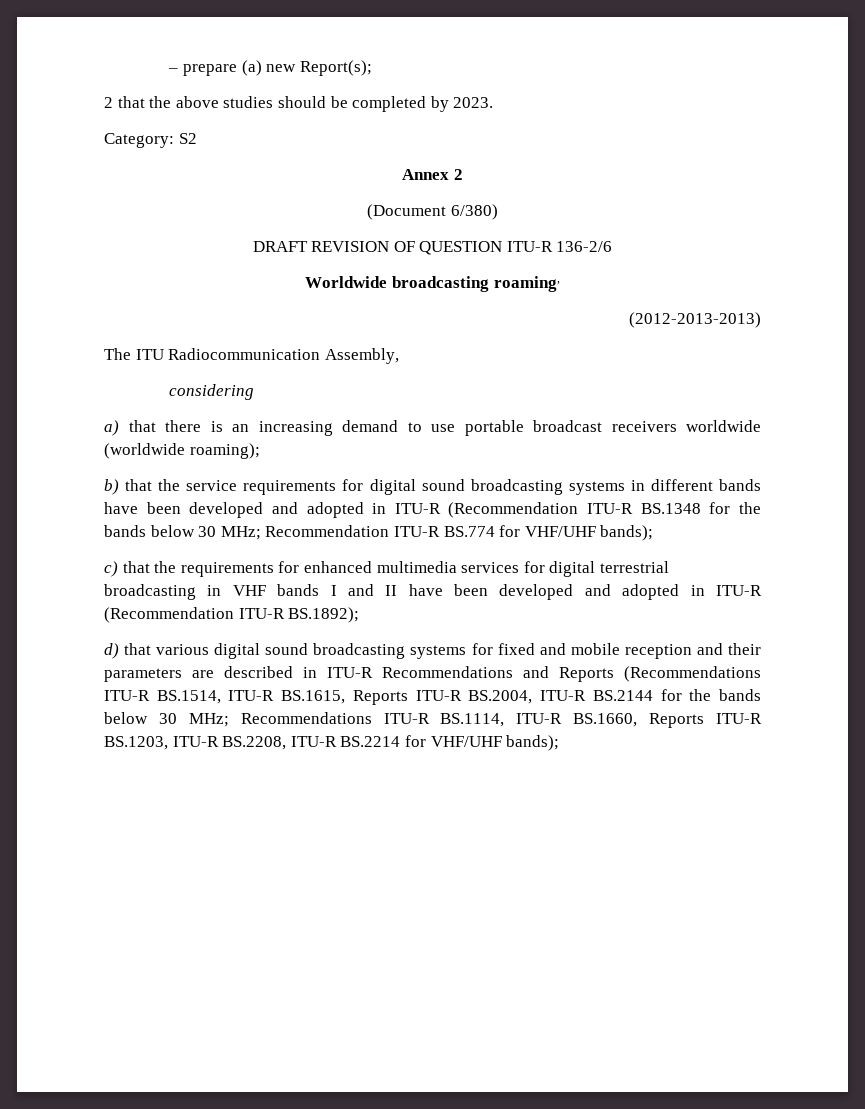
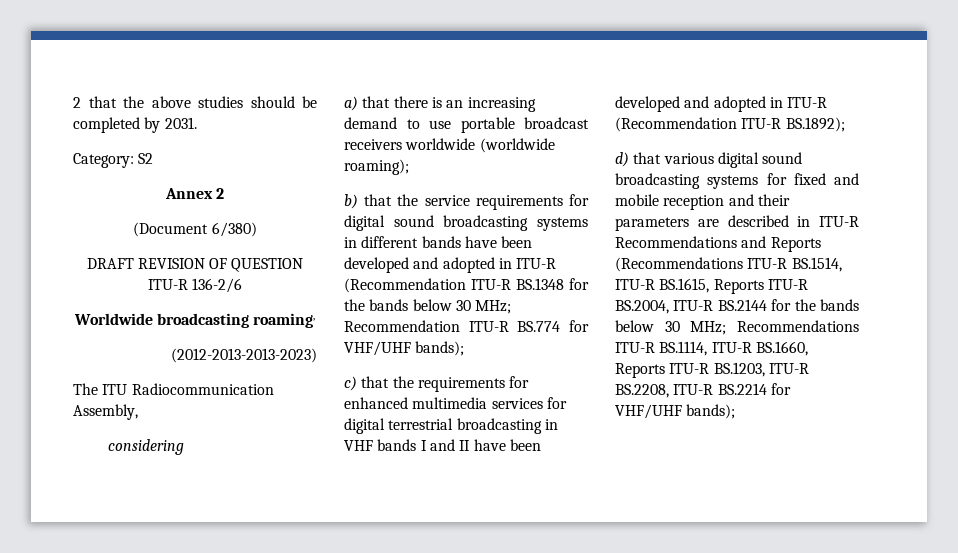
[168,60,372,76] – prepare (a) new Report(s); // -> (73, 102) none
[453,97,494,108] 2023. -> [164,117,197,129] 2031.
[629,312,761,328] (2012-2013-2013) -> [171,348,317,363] (2012-2013-2013-2023)

